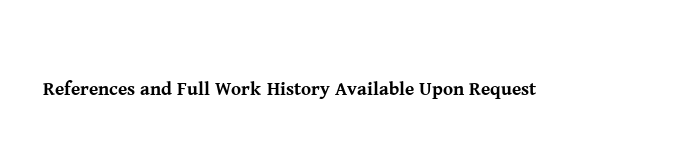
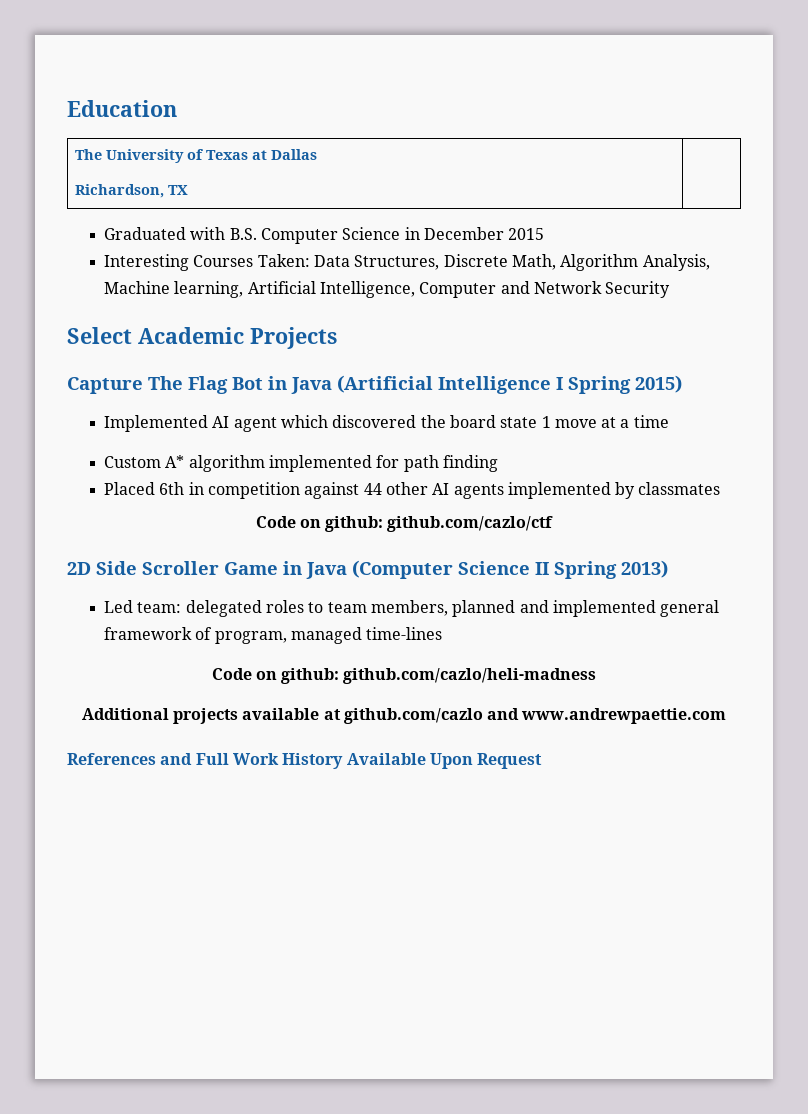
(43, 87) none -> [67,100,177,117] [75,149,318,163] [75,184,189,198] [103,227,545,244] [103,254,710,271] [103,281,671,298] [67,327,337,349] [67,375,682,394] [103,415,669,432] [103,455,498,472] [103,482,721,499] [255,516,554,532] [67,560,668,579] [103,600,720,617] [103,627,443,644] [211,668,597,684] [81,708,727,724] Education // The University of Texas at Dallas // Richardson, TX | // Graduated with B.S. Computer Science in December 2015 // Interesting Courses Taken: Data Structures, Discrete Math, Algorithm Analysis, Machine learning, Artificial Intelligence, Computer and Network Security // Select Academic Projects // Capture The Flag Bot in Java (Artificial Intelligence I Spring 2015) // Implemented AI agent which discovered the board state 1 move at a time // Custom A* algorithm implemented for path finding // Placed 6th in competition against 44 other AI agents implemented by classmates // Code on github: github.com/cazlo/ctf // 2D Side Scroller Game in Java (Computer Science II Spring 2013) // Led team: delegated roles to team members, planned and implemented general framework of program, managed time-lines // Code on github: github.com/cazlo/heli-madness // Additional projects available at github.com/cazlo and www.andrewpaettie.com //

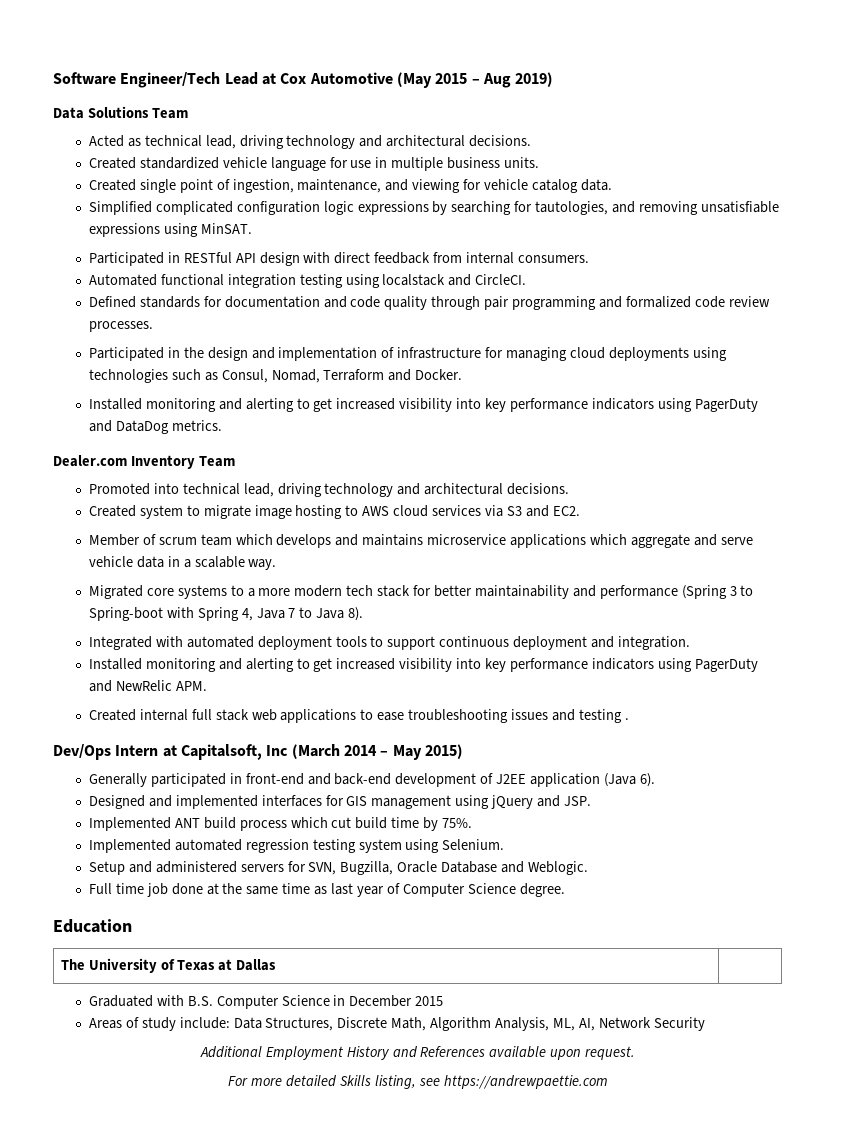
(67, 108) none -> [53,72,554,88] [53,106,188,119] [88,135,532,149] [88,157,540,171] [88,179,612,193] [88,201,779,215] [88,223,252,237] [88,252,589,266] [88,274,527,288] [88,296,770,310] [88,321,153,332] [88,347,727,361] [88,369,463,383] [88,398,758,412] [88,420,222,434] [53,455,235,469] [88,483,570,497] [88,505,580,519] [88,534,753,548] [88,556,277,570] [88,585,754,599] [88,607,364,621] [88,636,690,650] [88,658,758,672] [88,680,207,692] [88,709,629,723] [53,744,463,760] [88,773,655,787] [88,795,591,809] [88,817,473,831] [88,839,505,853] [88,861,588,875] [88,883,565,897] Software Engineer/Tech Lead at Cox Automotive (May 2015 – Aug 2019) // Data Solutions Team // Acted as technical lead, driving technology and architectural decisions. // Created standardized vehicle language for use in multiple business units. // Created single point of ingestion, maintenance, and viewing for vehicle catalog data. // Simplified complicated configuration logic expressions by searching for tautologies, and removing unsatisfiable expressions using MinSAT. // Participated in RESTful API design with direct feedback from internal consumers. // Automated functional integration testing using localstack and CircleCI. // Defined standards for documentation and code quality through pair programming and formalized code review processes. // Participated in the design and implementation of infrastructure for managing cloud deployments using technologies such as Consul, Nomad, Terraform and Docker. // Installed monitoring and alerting to get increased visibility into key performance indicators using PagerDuty and DataDog metrics. // Dealer.com Inventory Team // Promoted into technical lead, driving technology and architectural decisions. // Created system to migrate image hosting to AWS cloud services via S3 and EC2. // Member of scrum team which develops and maintains microservice applications which aggregate and serve vehicle data in a scalable way. // Migrated core systems to a more modern tech stack for better maintainability and performance (Spring 3 to Spring-boot with Spring 4, Java 7 to Java 8). // Integrated with automated deployment tools to support continuous deployment and integration. // Installed monitoring and alerting to get increased visibility into key performance indicators using PagerDuty and NewRelic APM. // Created internal full stack web applications to ease troubleshooting issues and testing . // Dev/Ops Intern at Capitalsoft, Inc (March 2014 – May 2015) // Generally participated in front-end and back-end development of J2EE application (Java 6). // Designed and implemented interfaces for GIS management using jQuery and JSP. // Implemented ANT build process which cut build time by 75%. // Implemented automated regression testing system using Selenium. // Setup and administered servers for SVN, Bugzilla, Oracle Database and Weblogic. // Full time job done at the same time as last year of Computer Science degree. //
[75,184,189,198] // Richardson, TX -> (277, 965) none
[103,254,310,271] Interesting Courses Taken: -> [88,1017,230,1031] Areas of study include:
[103,281,671,298] [67,327,337,349] [67,375,682,394] [103,415,669,432] [103,455,498,472] [103,482,721,499] [255,516,554,532] [67,560,668,579] [103,600,720,617] [103,627,443,644] [211,668,597,684] [81,708,727,724] [67,753,543,769] Machine learning, Artificial Intelligence, Computer and Network Security // Select Academic Projects // Capture The Flag Bot in Java (Artificial Intelligence I Spring 2015) // Implemented AI agent which discovered the board state 1 move at a time // Custom A* algorithm implemented for path finding // Placed 6th in competition against 44 other AI agents implemented by classmates // Code on github: github.com/cazlo/ctf // 2D Side Scroller Game in Java (Computer Science II Spring 2013) // Led team: delegated roles to team members, planned and implemented general framework of program, managed time-lines // Code on github: github.com/cazlo/heli-madness // Additional projects available at github.com/cazlo and www.andrewpaettie.com // References and Full Work History Available Upon Request -> [552,1017,705,1031] [199,1046,636,1060] [228,1075,608,1089] ML, AI, Network Security // Additional Employment History and References available upon request. // For more detailed Skills listing, see https://andrewpaettie.com

